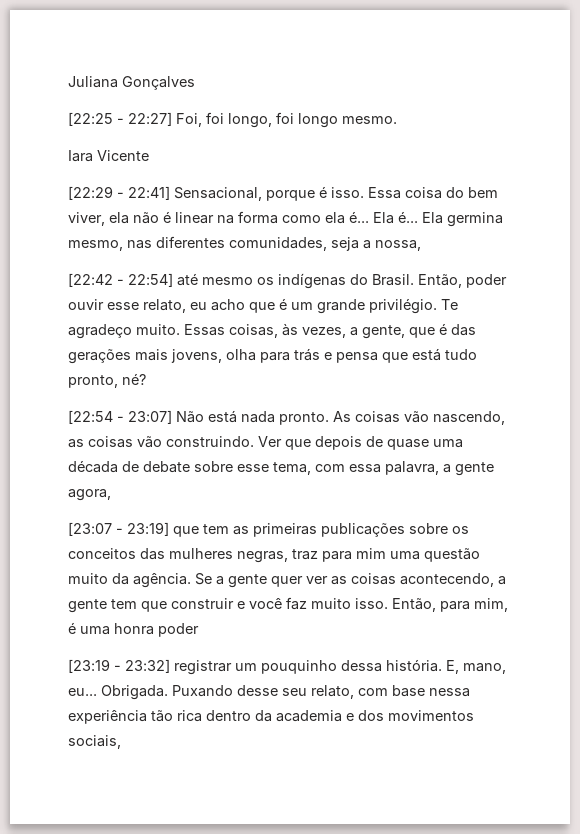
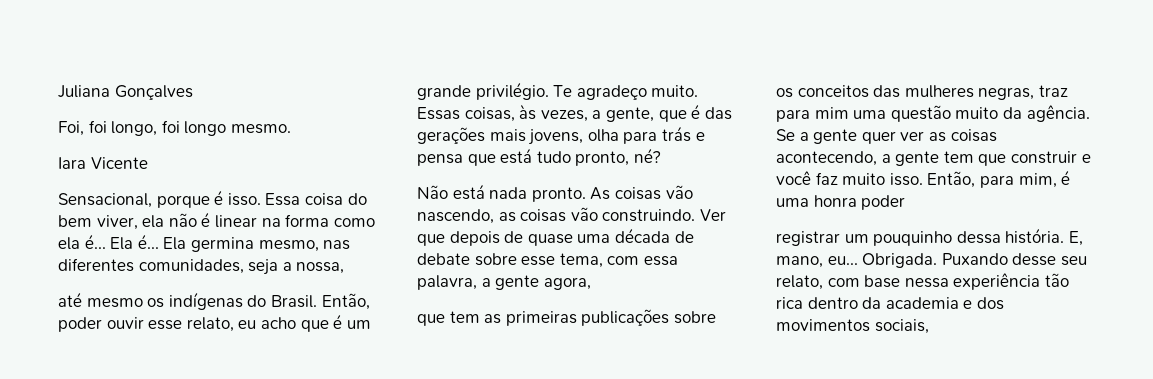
[68,112,172,126] [22:25 - 22:27] -> (193, 92) none
[68,186,170,200] [22:29 - 22:41] -> (148, 163) none
[68,273,173,287] [22:42 - 22:54] -> (345, 268) none
[68,410,172,424] [22:54 - 23:07] -> (661, 155) none
[68,522,169,536] [23:07 - 23:19] -> (591, 283) none
[68,659,170,673] [23:19 - 23:32] -> (906, 202) none

